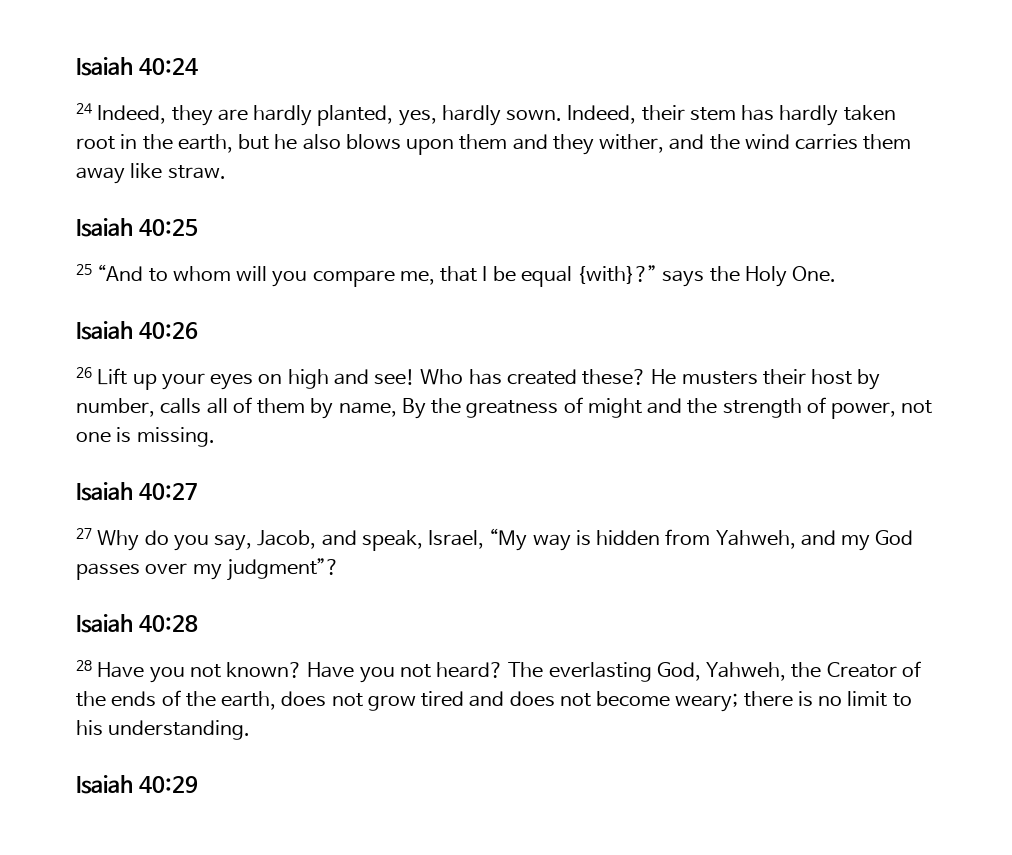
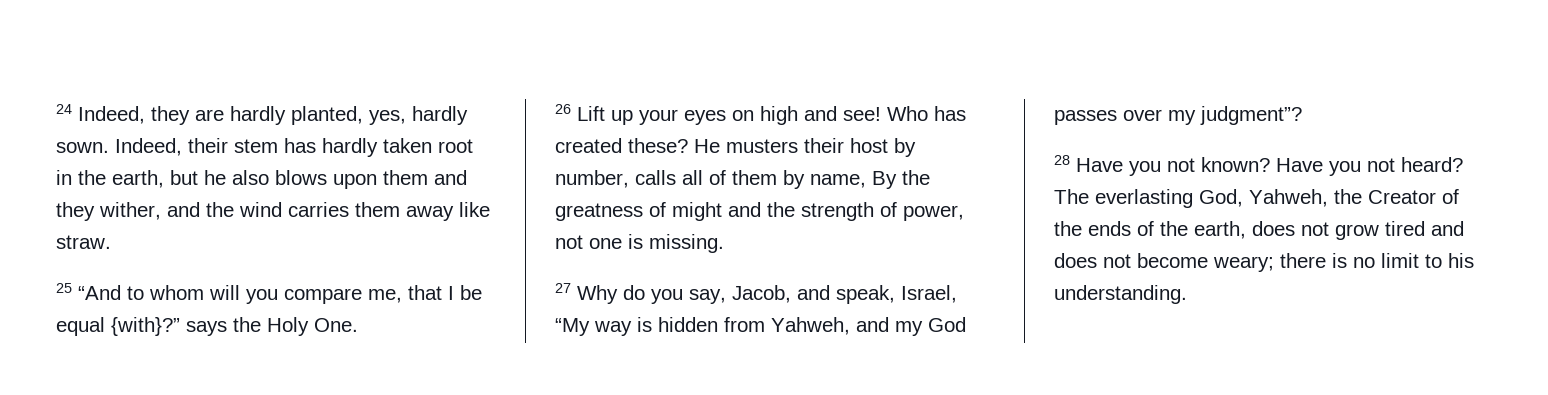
[76,57,198,76] Isaiah 40:24 // -> (56, 109) none
[76,218,198,237] // Isaiah 40:25 -> (111, 242) none
[76,321,198,340] // Isaiah 40:26 -> (358, 325) none
[76,482,198,501] // Isaiah 40:27 -> (724, 243) none
[76,614,198,633] // Isaiah 40:28 -> (1302, 115) none
[76,775,198,794] // Isaiah 40:29 -> (1187, 294) none

